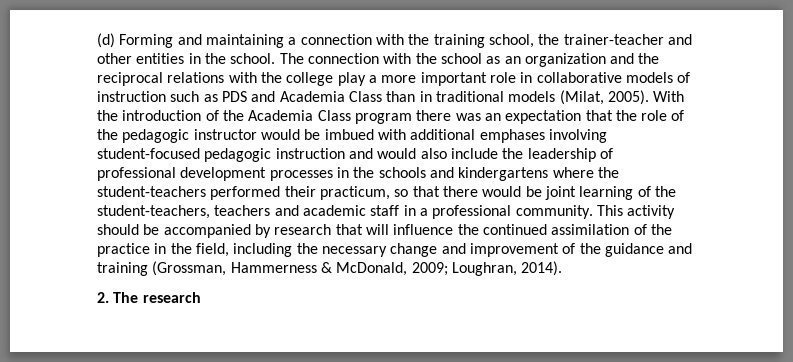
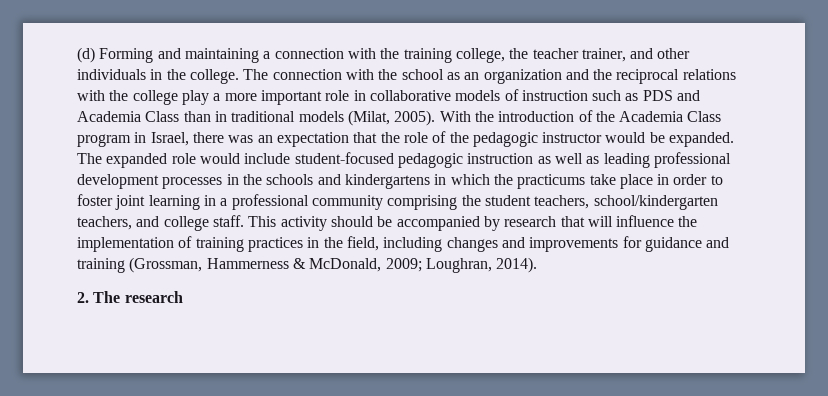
[488,34,664,48] school, the trainer-teacher -> [455,48,626,63] college, the teacher trainer,
[136,53,276,64] entities in the school. -> [77,69,239,84] individuals in the college.
(412, 118) none -> [134,132,189,146] in Israel,
[324,129,607,143] [97,148,613,162] imbued with additional emphases involving student-focused pedagogic instruction and would also include the leadership of -> [669,132,735,147] [77,152,650,168] expanded. The expanded role would include student-focused pedagogic instruction as well as leading
[552,167,619,178] [97,186,676,200] [97,205,593,219] where the student-teachers performed their practicum, so that there would be joint learning of the student-teachers, teachers and academic staff in a professional community. -> [434,174,723,189] [77,194,718,210] [77,215,244,231] in which the practicums take place in order to foster joint learning in a professional community comprising the student teachers, school/kindergarten teachers, and college staff.
[482,224,672,235] [97,243,601,257] continued assimilation of the practice in the field, including the necessary change and improvement of the -> [77,236,642,252] implementation of training practices in the field, including changes and improvements for

